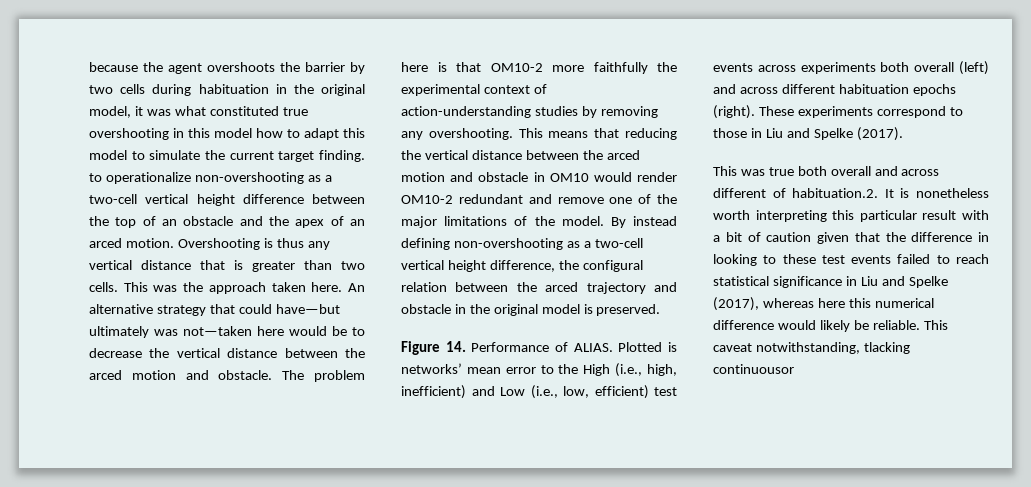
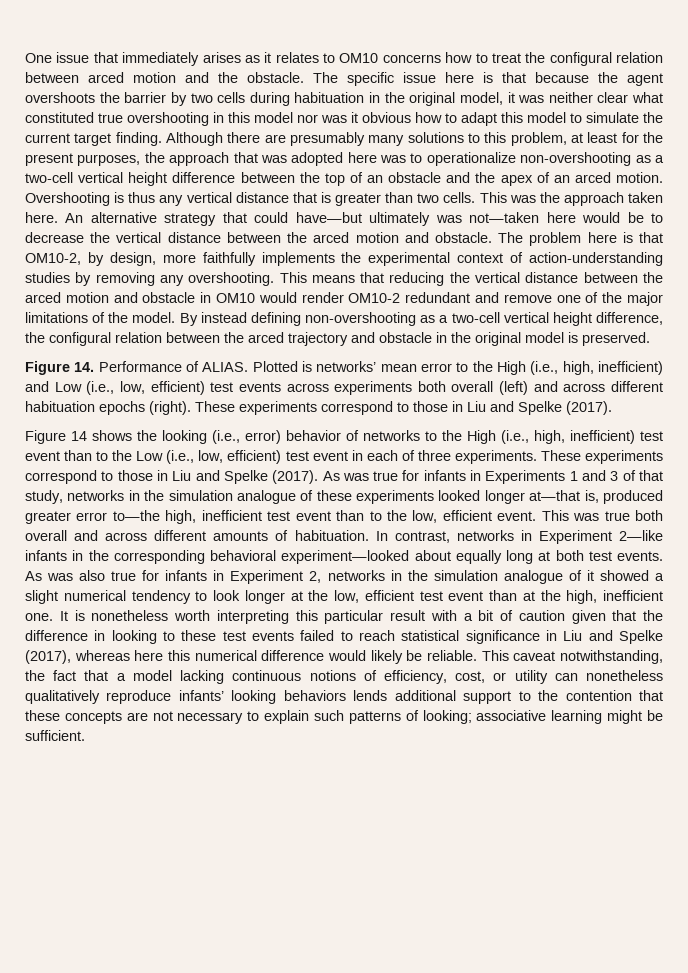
(89, 67) none -> [25,52,663,66] [25,72,526,86] One issue that immediately arises as it relates to OM10 concerns how to treat the configural relation between arced motion and the obstacle. The specific issue here is that
(171, 112) none -> [548,92,629,103] neither clear
(252, 133) none -> [297,112,411,123] nor was it obvious
(365, 156) none -> [166,132,664,146] [25,152,407,166] Although there are presumably many solutions to this problem, at least for the present purposes, the approach that was adopted here was
[490,63,543,72] OM10-2 -> [25,252,156,266] OM10-2, by design,
(648, 68) none -> [261,252,335,266] implements
(903, 134) none -> [25,430,663,444] [25,450,663,464] [25,470,663,484] [25,490,663,504] [25,510,537,524] Figure 14 shows the looking (i.e., error) behavior of networks to the High (i.e., high, inefficient) test event than to the Low (i.e., low, efficient) test event in each of three experiments. These experiments correspond to those in Liu and Spelke (2017). As was true for infants in Experiments 1 and 3 of that study, networks in the simulation analogue of these experiments looked longer at—that is, produced greater error to—the high, inefficient test event than to the low, efficient event.
[772,188,879,198] of habituation.2. -> [213,530,663,544] [25,550,663,564] [25,570,664,584] [25,590,663,604] [25,613,53,621] amounts of habituation. In contrast, networks in Experiment 2—like infants in the corresponding behavioral experiment—looked about equally long at both test events. As was also true for infants in Experiment 2, networks in the simulation analogue of it showed a slight numerical tendency to look longer at the low, efficient test event than at the high, inefficient one.
[863,342,910,354] [713,364,794,374] tlacking continuousor -> [25,670,663,684] [25,690,663,704] [25,710,663,724] [25,730,85,741] the fact that a model lacking continuous notions of efficiency, cost, or utility can nonetheless qualitatively reproduce infants’ looking behaviors lends additional support to the contention that these concepts are not necessary to explain such patterns of looking; associative learning might be sufficient.

